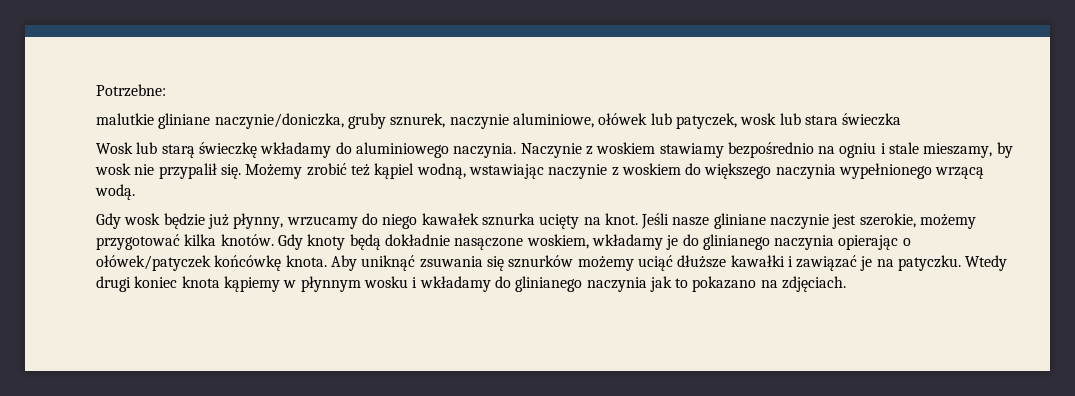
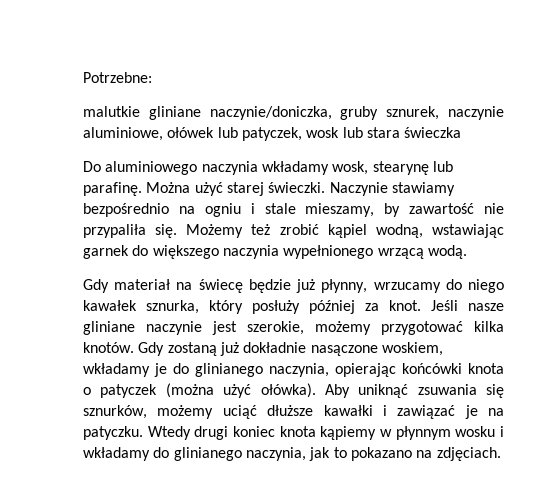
[96,142,656,158] Wosk lub starą świeczkę wkładamy do aluminiowego naczynia. Naczynie z woskiem -> [83,161,453,175] [83,182,388,196] Do aluminiowego naczynia wkładamy wosk, stearynę lub parafinę. Można użyć starej świeczki. Naczynie
[95,163,681,179] wosk nie przypalił się. Możemy zrobić też kąpiel wodną, wstawiając naczynie z woskiem -> [409,203,504,214] [83,224,504,238] [83,245,129,259] zawartość nie przypaliła się. Możemy też zrobić kąpiel wodną, wstawiając garnek
[124,213,161,225] wosk -> [114,279,243,293] materiał na świecę
[481,213,601,229] sznurka ucięty na -> [146,300,379,314] sznurka, który posłuży później za
[307,234,381,250] knoty będą -> [167,342,239,356] zostaną już
[774,235,911,250] [96,255,327,271] naczynia opierając o ołówek/patyczek końcówkę knota. -> [269,363,504,377] [83,383,316,398] naczynia, opierając końcówki knota o patyczek (można użyć ołówka).
[508,255,574,268] sznurków -> [83,405,147,419] sznurków,
[586,277,647,292] naczynia -> [245,447,306,461] naczynia,

